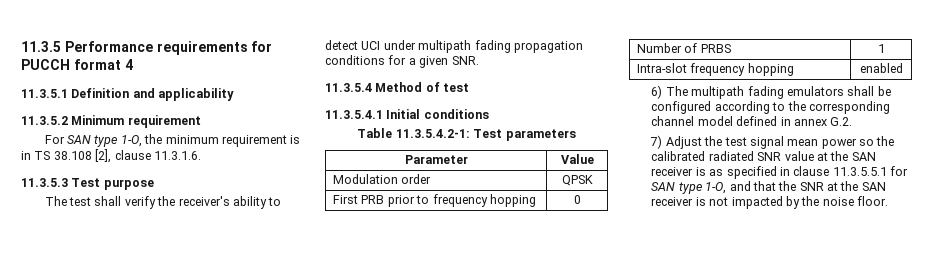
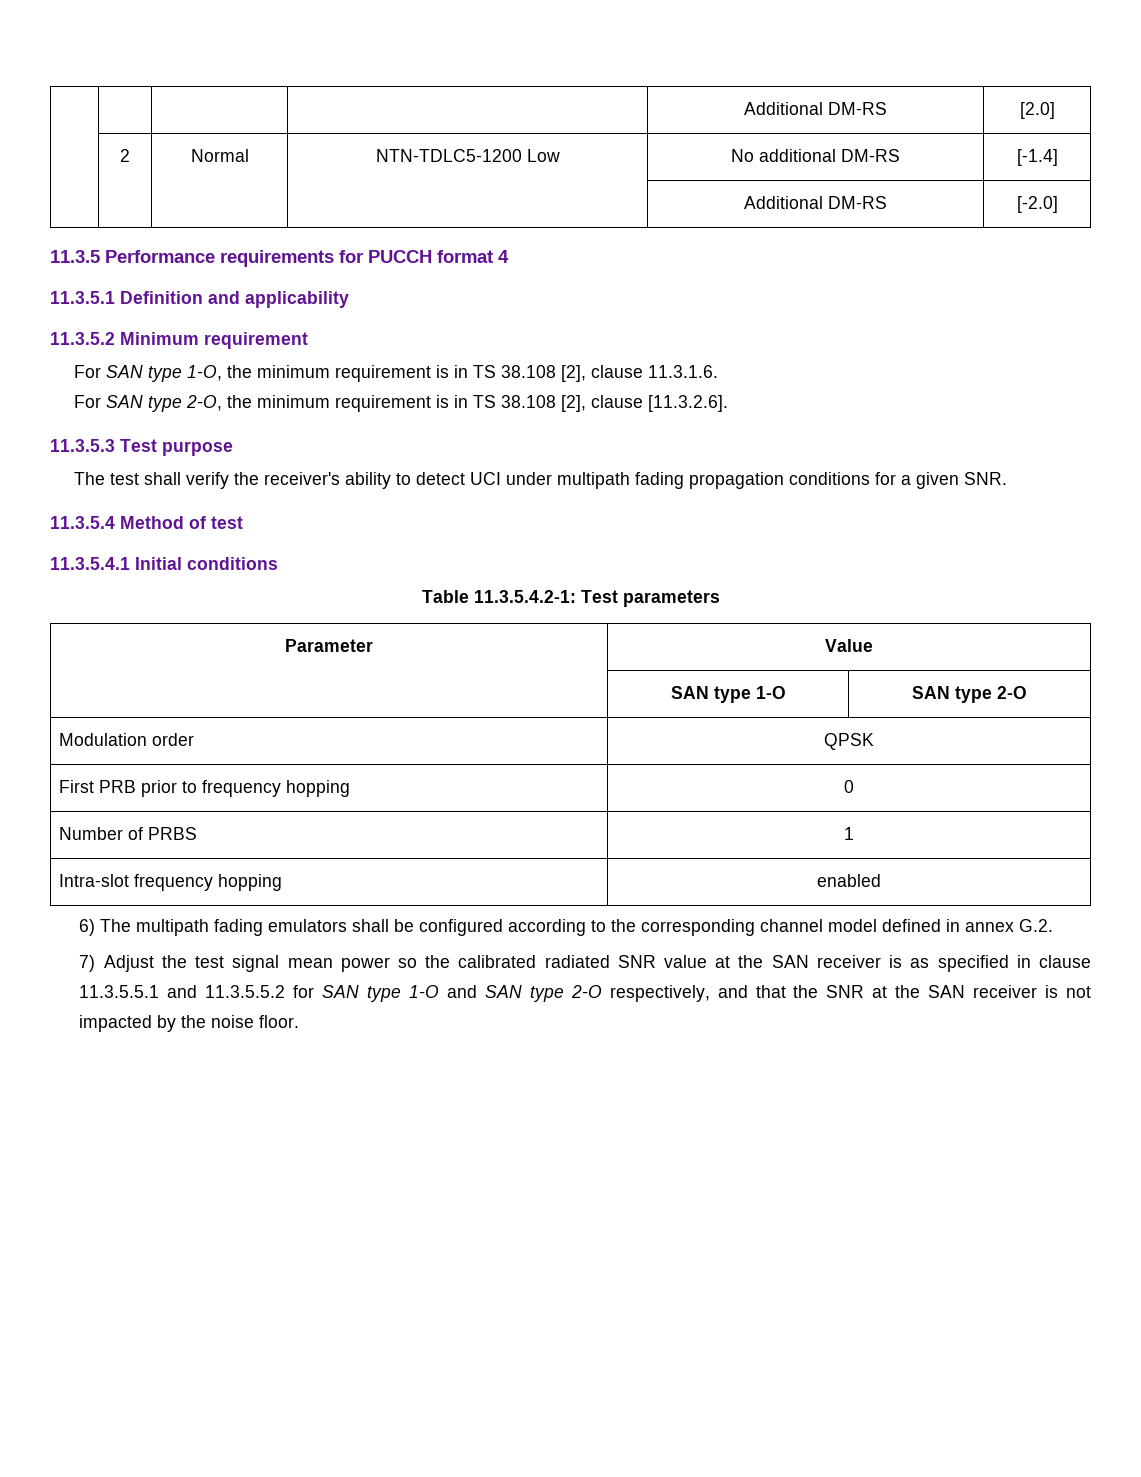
(21, 46) none -> [744,102,887,115] [1019,102,1055,119] [120,149,130,162] [190,149,249,162] [375,149,560,162] [731,149,900,162] [1016,149,1058,166] [744,196,887,209] [1016,196,1058,213] | | | | Additional DM-RS | [2.0] // | 2 | Normal | NTN-TDLC5-1200 Low | No additional DM-RS | [-1.4] // | | | | Additional DM-RS | [-2.0] //
(201, 155) none -> [73,395,728,412] // For SAN type 2-O, the minimum requirement is in TS 38.108 [2], clause [11.3.2.6].
(594, 159) none -> [670,686,786,703] [912,686,1027,703] // | SAN type 1-O | SAN type 2-O
(887, 171) none -> [167,985,286,998] and 11.3.5.5.2
[705,182,727,194] 1-O, -> [409,985,710,1002] 1-O and SAN type 2-O respectively,

